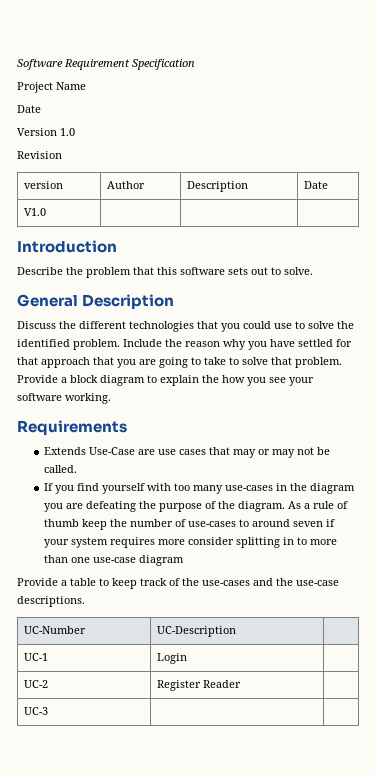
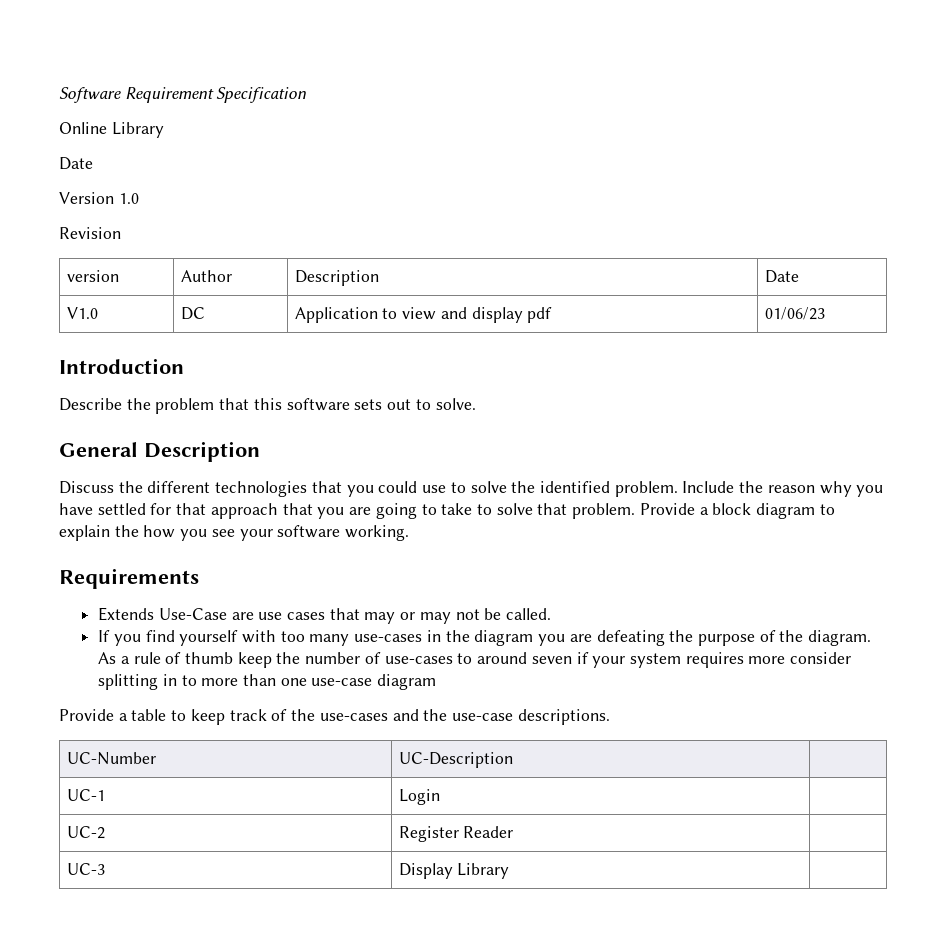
[17,82,86,93] Project Name -> [59,122,164,138] Online Library
(47, 212) | | -> [180,307,205,320] [294,307,553,323] [764,307,825,320] DC | Application to view and display pdf | 01/06/23
(49, 711) none -> [398,863,510,879] Display Library

